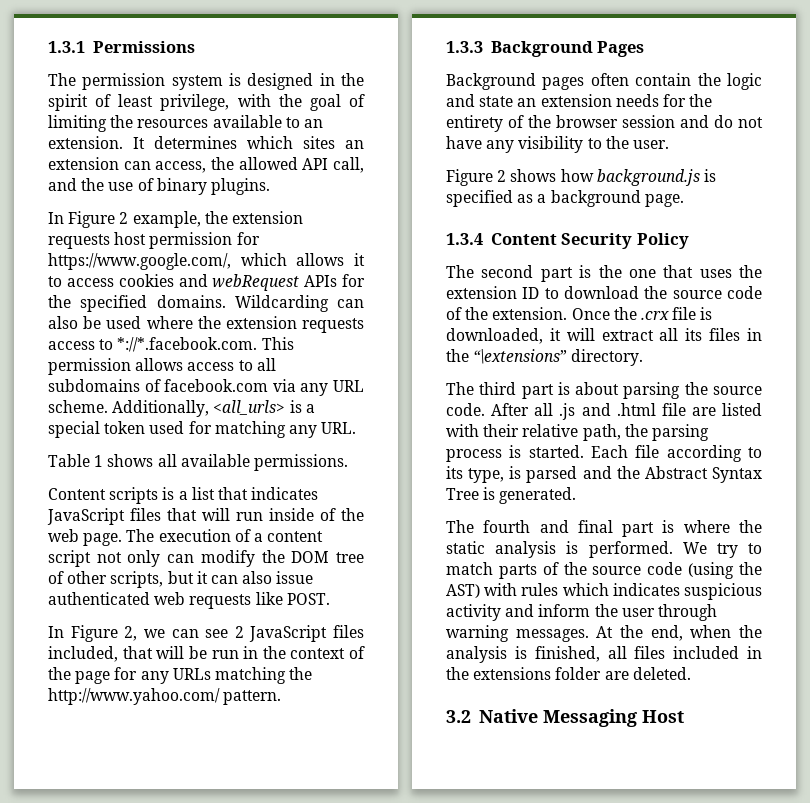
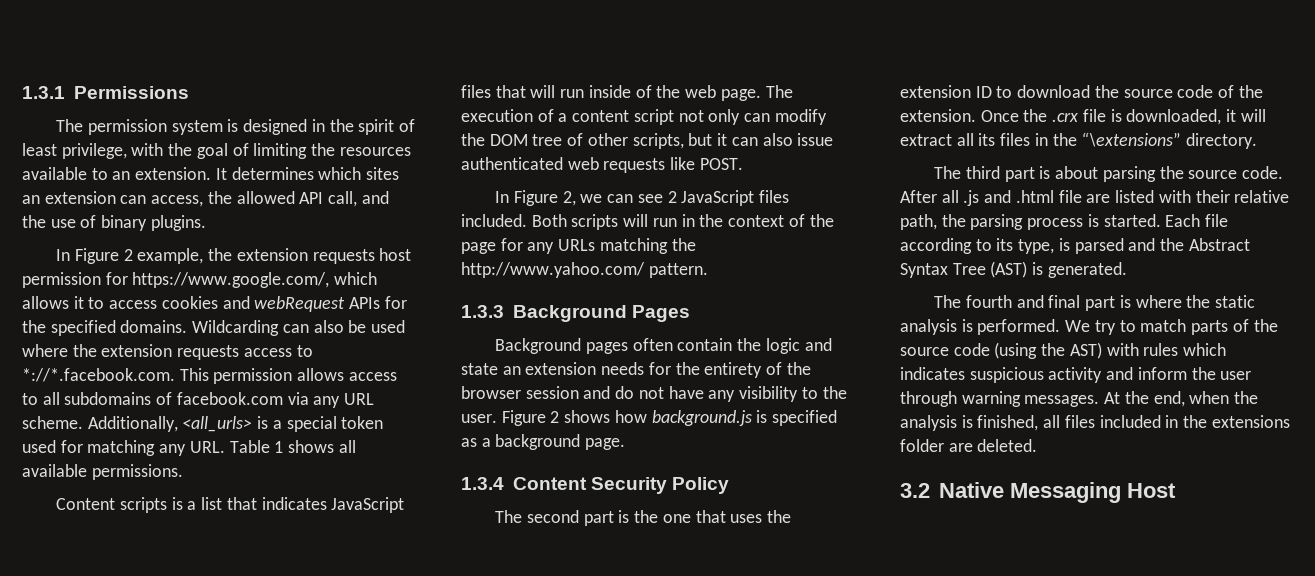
(357, 428) // -> (225, 447) none
[48,646,207,662] included, that will be -> [461,214,649,230] included. Both scripts will
(669, 144) // -> (497, 418) none
(479, 494) none -> [990,261,1028,278] (AST)

